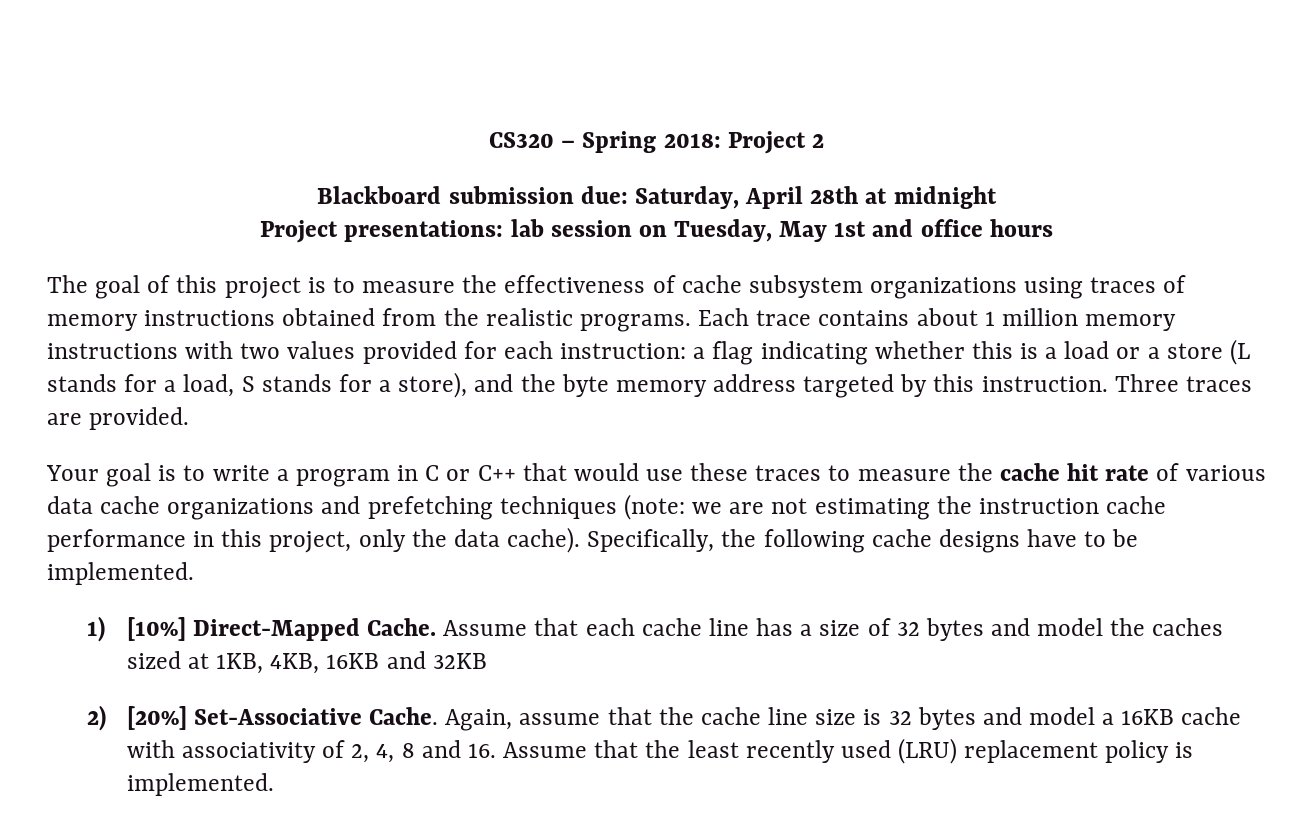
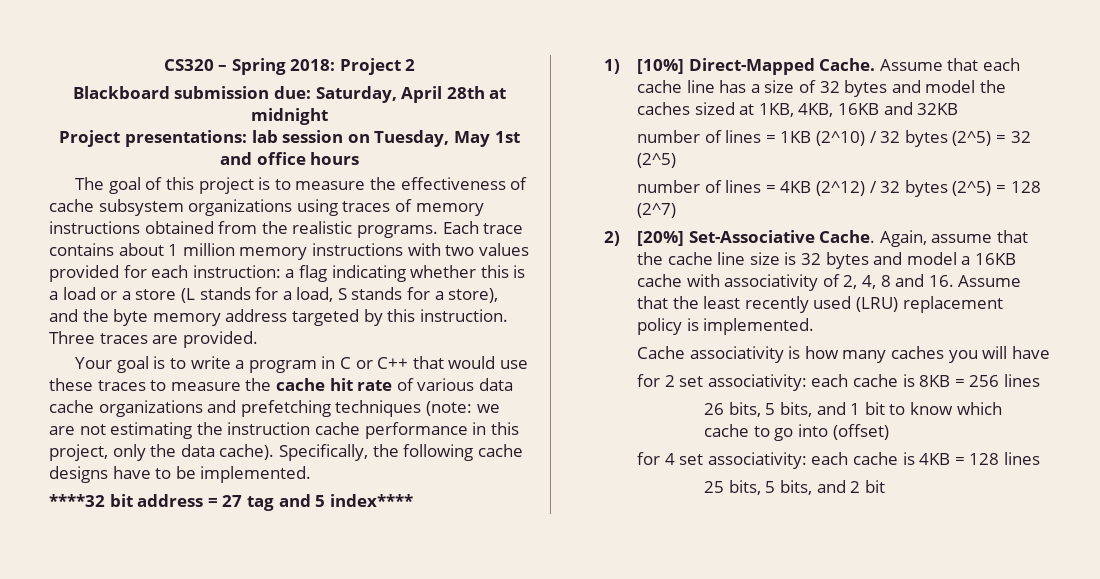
(194, 573) none -> [49,494,413,511] // ****32 bit address = 27 tag and 5 index****
(487, 661) none -> [637,130,1031,147] [637,153,677,168] [637,180,1041,197] [637,203,677,218] // number of lines = 1KB (2^10) / 32 bytes (2^5) = 32 (2^5) // number of lines = 4KB (2^12) / 32 bytes (2^5) = 128 (2^7)
(274, 784) none -> [637,346,1050,363] [637,374,1041,391] [704,402,1002,417] [704,424,889,441] [637,452,1041,469] [704,480,885,495] // Cache associativity is how many caches you will have // for 2 set associativity: each cache is 8KB = 256 lines // 26 bits, 5 bits, and 1 bit to know which cache to go into (offset) // for 4 set associativity: each cache is 4KB = 128 lines // 25 bits, 5 bits, and 2 bit

